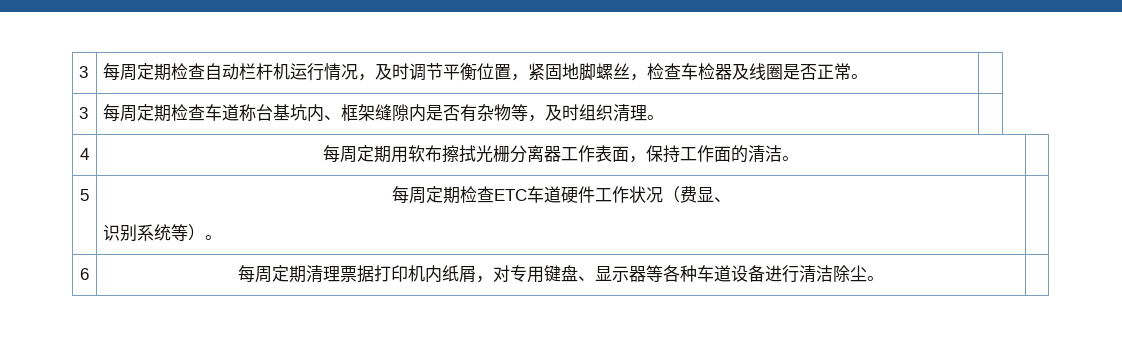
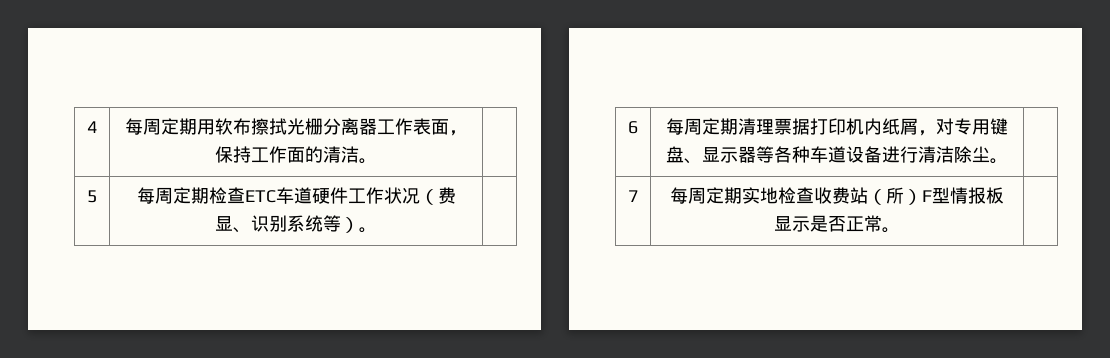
[79,66,89,78] [103,63,869,81] [79,107,89,119] [103,104,665,122] 3 | 每周定期检查自动栏杆机运行情况，及时调节平衡位置，紧固地脚螺丝，检查车检器及线圈是否正常。 | // 3 | 每周定期检查车道称台基坑内、框架缝隙内是否有杂物等，及时组织清理。 | // -> (87, 127) none
(731, 199) // -> (251, 230) none
(885, 278) none -> [628,190,638,202] [670,187,1004,205] [774,215,900,233] // 7 | 每周定期实地检查收费站（所）F型情报板显示是否正常。 |

